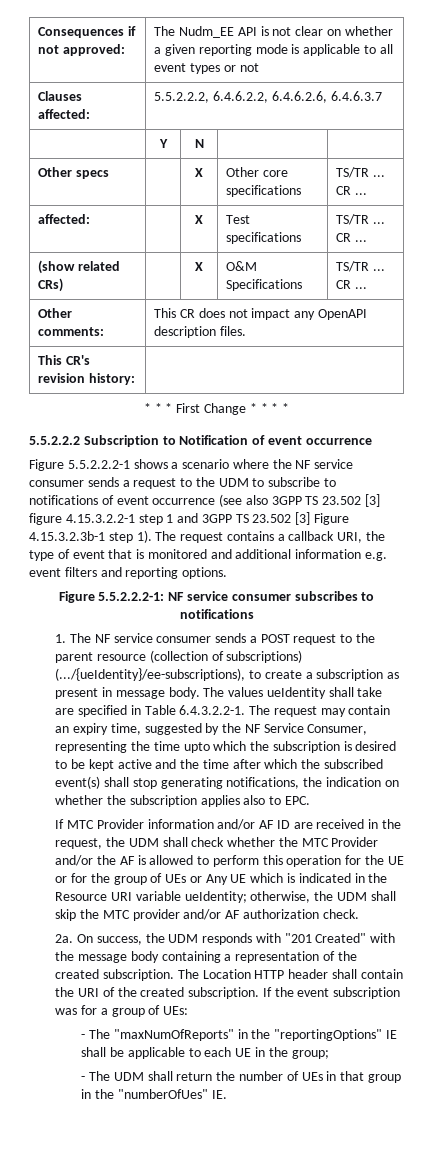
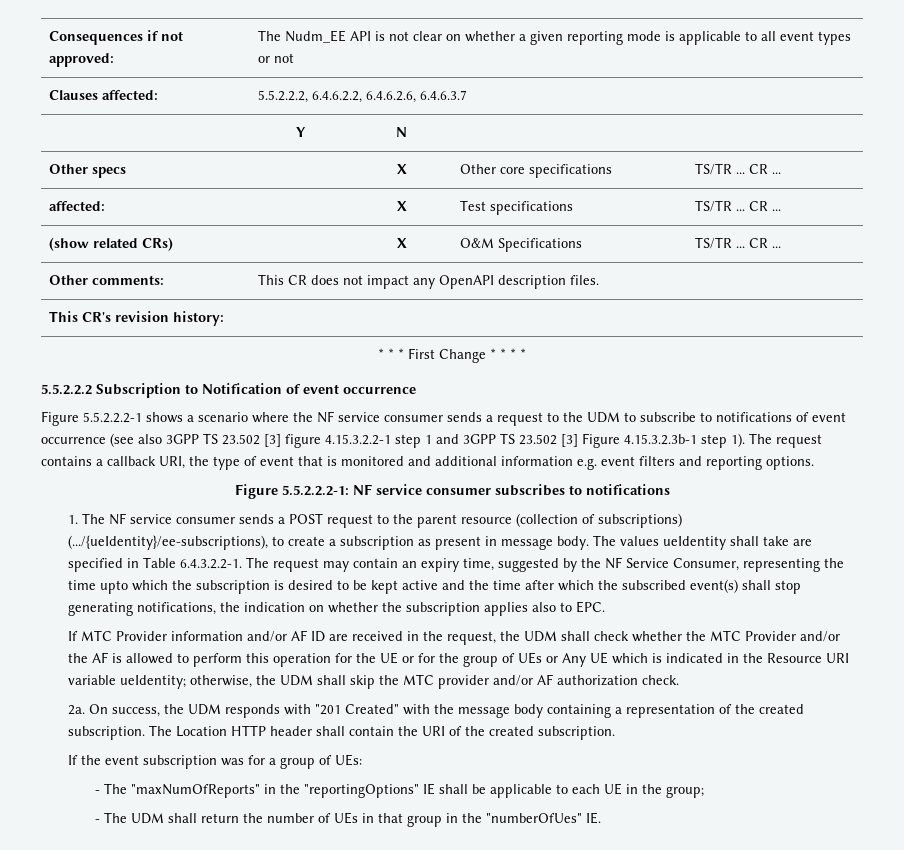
(260, 993) none -> (615, 733) //

